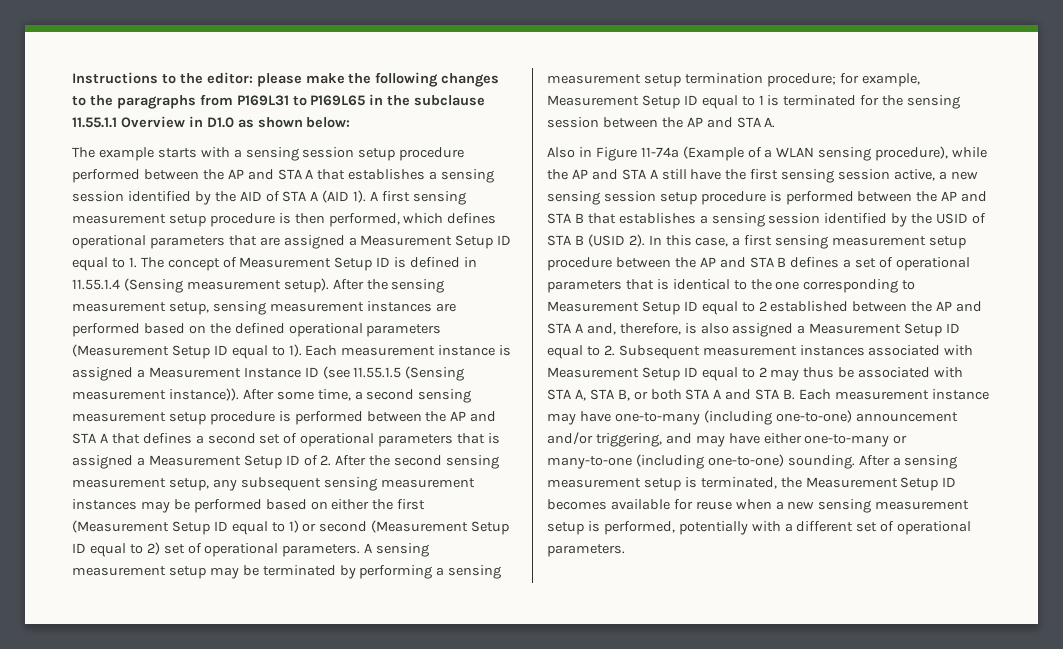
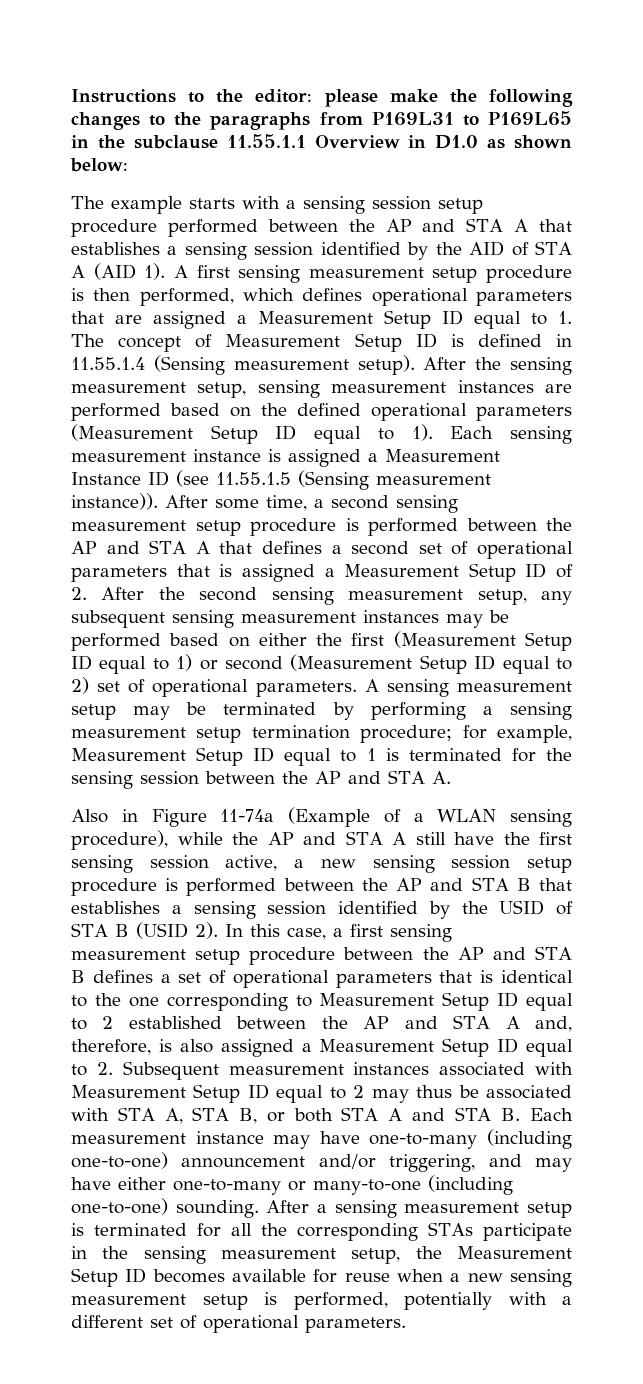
(338, 350) none -> [510,426,572,444] sensing
[700,477,777,489] terminated, -> [94,1222,572,1241] [71,1246,401,1264] terminated for all the corresponding STAs participate in the sensing measurement setup,

